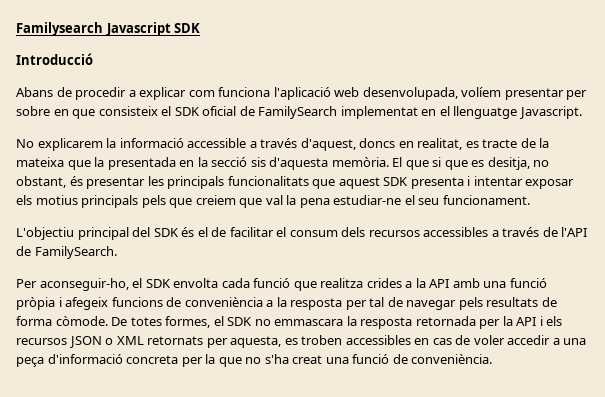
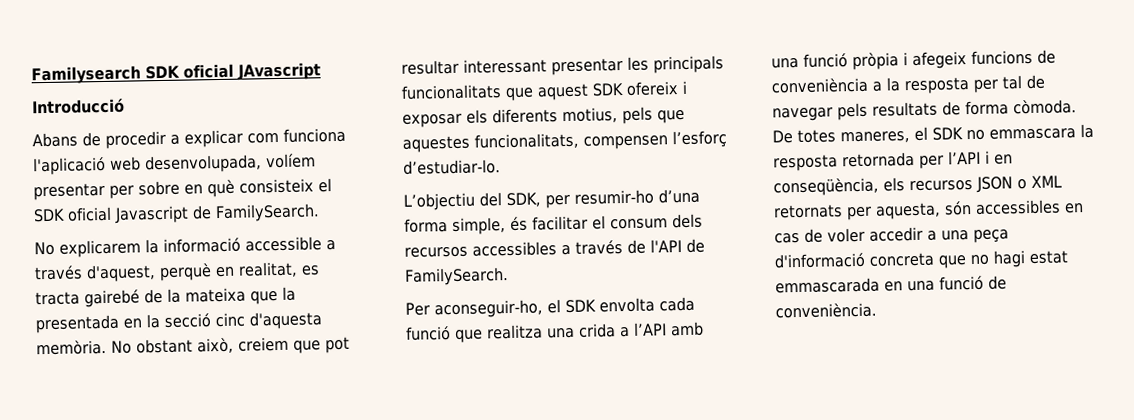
[105,22,201,36] Javascript SDK -> [144,62,321,81] SDK oficial JAvascript
[72,109,96,119] que -> [207,179,235,198] què
[239,106,582,119] de FamilySearch implementat en el llenguatge Javascript. -> [114,203,320,224] Javascript de FamilySearch.
[359,138,396,148] doncs -> [159,263,212,282] perquè
[482,139,518,148] tracte -> [35,289,140,308] tracta gairebé
[250,157,266,167] sis -> [215,312,245,328] cinc
[392,157,550,170] [16,176,83,188] El que si que es desitja, no obstant, és -> [111,336,350,354] [401,58,547,75] No obstant això, creiem que pot resultar interessant
[410,176,575,189] [16,195,530,208] [16,227,227,240] presenta i intentar exposar els motius principals pels que creiem que val la pena estudiar-ne el seu funcionament. // L'objectiu principal del SDK és el de -> [626,80,688,96] [402,106,685,128] [402,130,727,153] [403,159,501,175] [403,188,700,211] [404,216,528,235] ofereix i exposar els diferents motius, pels que aquestes funcionalitats, compensen l’esforç d’estudiar-lo. // L’objectiu del SDK, per resumir-ho d’una forma simple, és
[366,278,450,288] crides a la API -> [547,322,667,339] una crida a l’API
[55,316,108,326] còmode. -> [1013,99,1077,115] còmoda.
[165,316,211,328] formes, -> [840,131,910,144] maneres,
[502,316,543,326] la API i -> [948,150,1013,165] [773,177,879,197] l’API i en conseqüència,
[284,335,343,345] es troben -> [944,201,972,216] són
[181,354,323,367] per la que no s'ha creat -> [938,250,1068,269] [775,277,903,294] que no hagi estat emmascarada en

